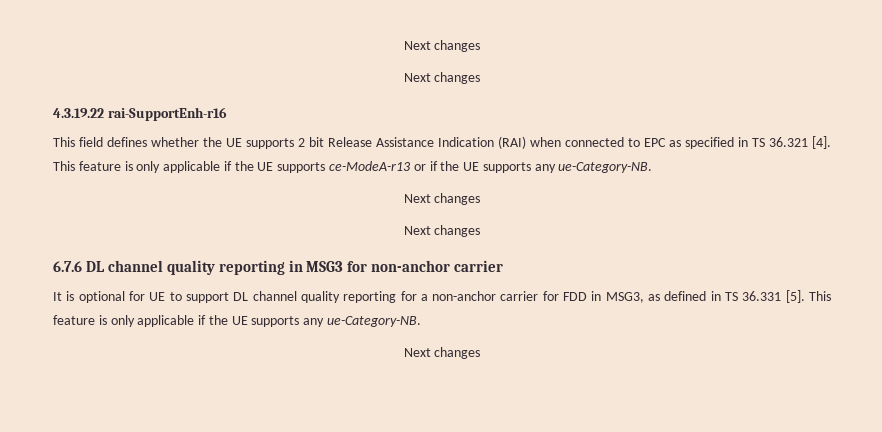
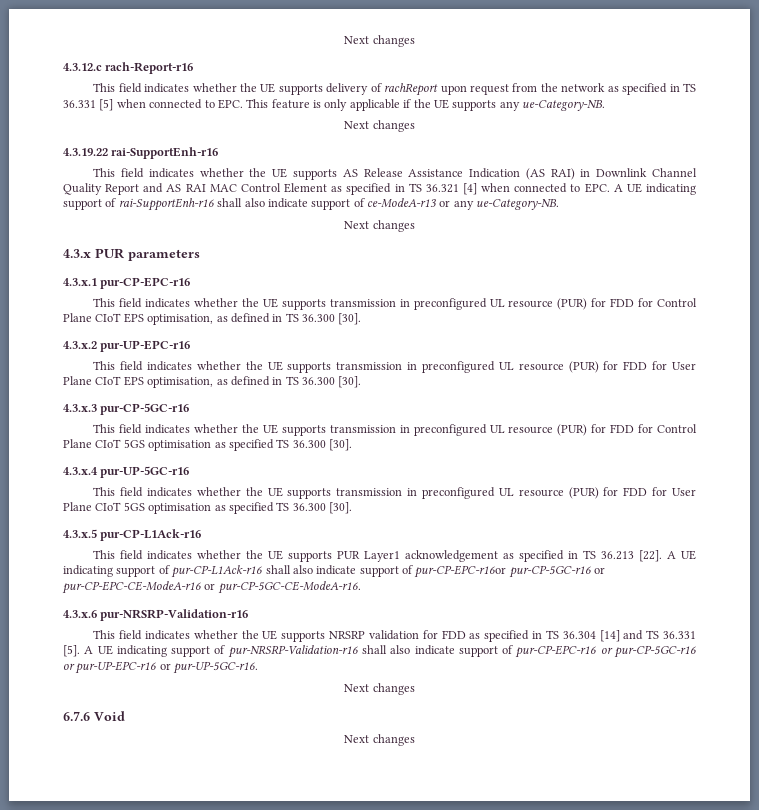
[403,40,481,52] [403,72,481,84] [53,107,227,121] [53,136,831,149] [53,161,653,173] [403,193,481,205] [403,225,481,237] [53,260,504,275] [53,290,805,303] Next changes // Next changes // 4.3.19.22 rai-SupportEnh-r16 // This field defines whether the UE supports 2 bit Release Assistance Indication (RAI) when connected to EPC as specified in TS 36.321 [4]. This feature is only applicable if the UE supports ce-ModeA-r13 or if the UE supports any ue-Category-NB. // Next changes // Next changes // 6.7.6 DL channel quality reporting in MSG3 for non-anchor carrier // It is optional for UE to support DL channel quality reporting for a non-anchor carrier for FDD in MSG3, as defined in TS 36.331 [5]. -> [344,35,415,47] [63,62,194,74] [93,83,696,96] [63,99,243,111] Next changes // 4.3.12.c rach-Report-r16 // This field indicates whether the UE supports delivery of rachReport upon request from the network as specified in TS 36.331 [5] when connected to EPC.
(481, 353) none -> [63,147,219,159] [93,168,697,180] [63,183,696,195] [63,198,560,211] [344,220,415,232] [63,248,200,261] [63,277,191,289] [93,298,697,310] [63,313,362,325] [63,340,191,352] [93,361,696,373] [63,376,362,388] [63,403,190,415] [93,424,697,436] [63,439,352,451] [63,466,190,478] [93,487,696,499] [63,502,352,514] [63,529,202,541] [93,550,696,562] [63,565,606,578] [62,581,361,594] [63,609,249,621] [93,630,696,642] [63,645,696,658] [63,661,259,674] [344,683,415,695] [63,711,125,721] [344,734,415,746] // 4.3.19.22 rai-SupportEnh-r16 // This field indicates whether the UE supports AS Release Assistance Indication (AS RAI) in Downlink Channel Quality Report and AS RAI MAC Control Element as specified in TS 36.321 [4] when connected to EPC. A UE indicating support of rai-SupportEnh-r16 shall also indicate support of ce-ModeA-r13 or any ue-Category-NB. // Next changes // 4.3.x PUR parameters // 4.3.x.1 pur-CP-EPC-r16 // This field indicates whether the UE supports transmission in preconfigured UL resource (PUR) for FDD for Control Plane CIoT EPS optimisation, as defined in TS 36.300 [30]. // 4.3.x.2 pur-UP-EPC-r16 // This field indicates whether the UE supports transmission in preconfigured UL resource (PUR) for FDD for User Plane CIoT EPS optimisation, as defined in TS 36.300 [30]. // 4.3.x.3 pur-CP-5GC-r16 // This field indicates whether the UE supports transmission in preconfigured UL resource (PUR) for FDD for Control Plane CIoT 5GS optimisation as specified TS 36.300 [30]. // 4.3.x.4 pur-UP-5GC-r16 // This field indicates whether the UE supports transmission in preconfigured UL resource (PUR) for FDD for User Plane CIoT 5GS optimisation as specified TS 36.300 [30]. // 4.3.x.5 pur-CP-L1Ack-r16 // This field indicates whether the UE supports PUR Layer1 acknowledgement as specified in TS 36.213 [22]. A UE indicating support of pur-CP-L1Ack-r16 shall also indicate support of pur-CP-EPC-r16or pur-CP-5GC-r16 or pur-CP-EPC-CE-ModeA-r16 or pur-CP-5GC-CE-ModeA-r16. // 4.3.x.6 pur-NRSRP-Validation-r16 // This field indicates whether the UE supports NRSRP validation for FDD as specified in TS 36.304 [14] and TS 36.331 [5]. A UE indicating support of pur-NRSRP-Validation-r16 shall also indicate support of pur-CP-EPC-r16 or pur-CP-5GC-r16 or pur-UP-EPC-r16 or pur-UP-5GC-r16. // Next changes // 6.7.6 Void // Next changes

